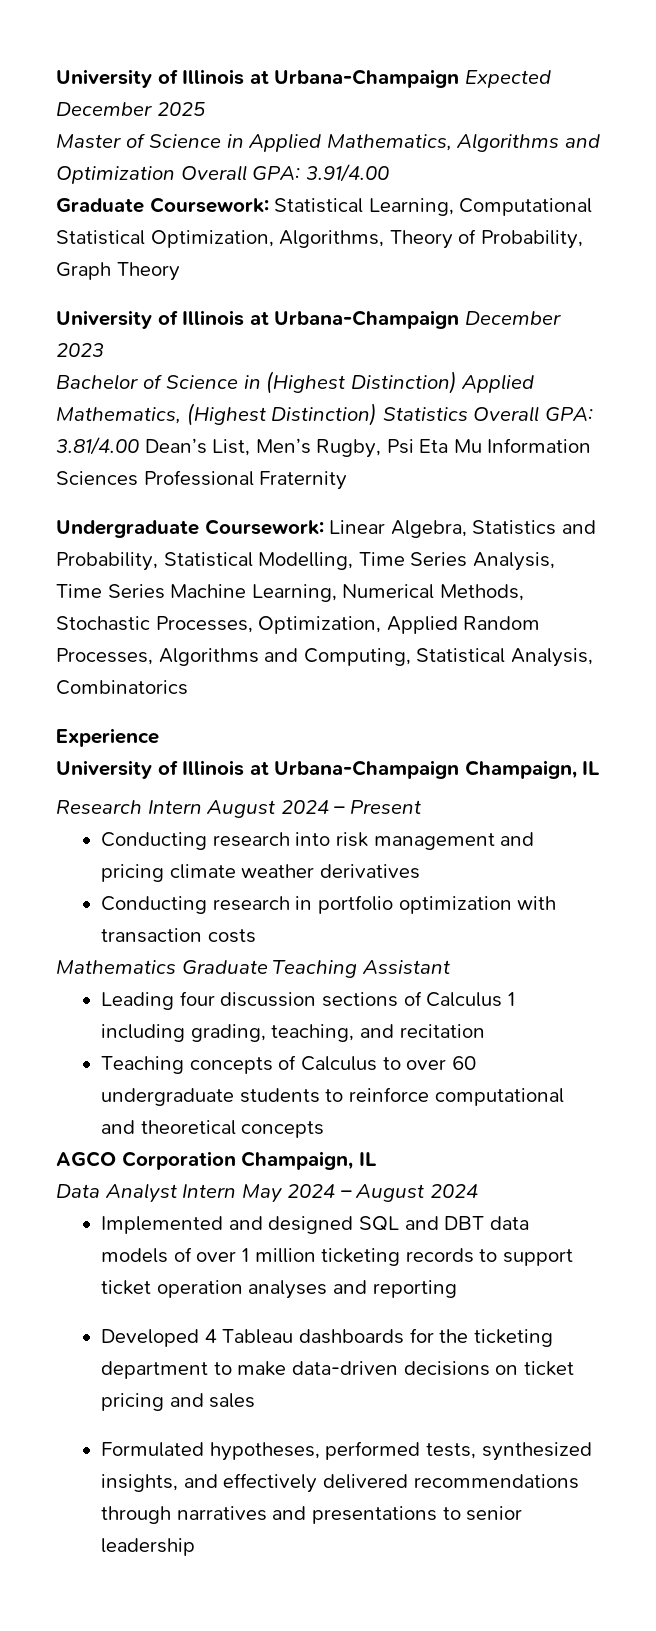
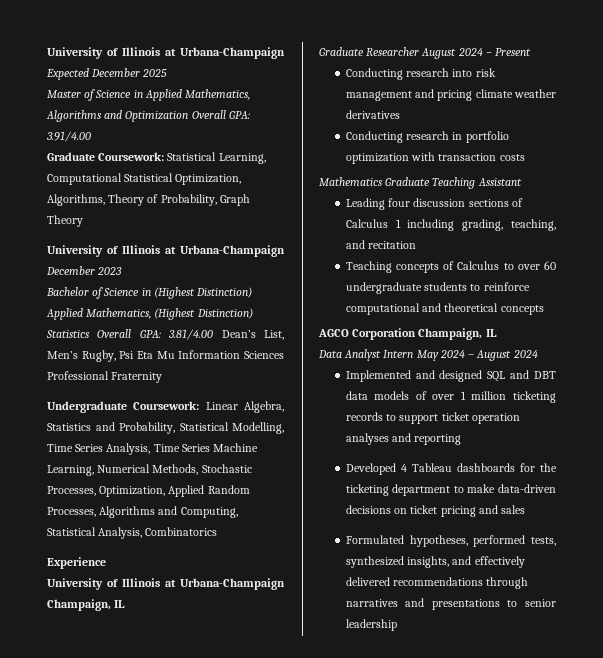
[56,800,202,814] Research Intern -> [319,47,420,56] Graduate Researcher

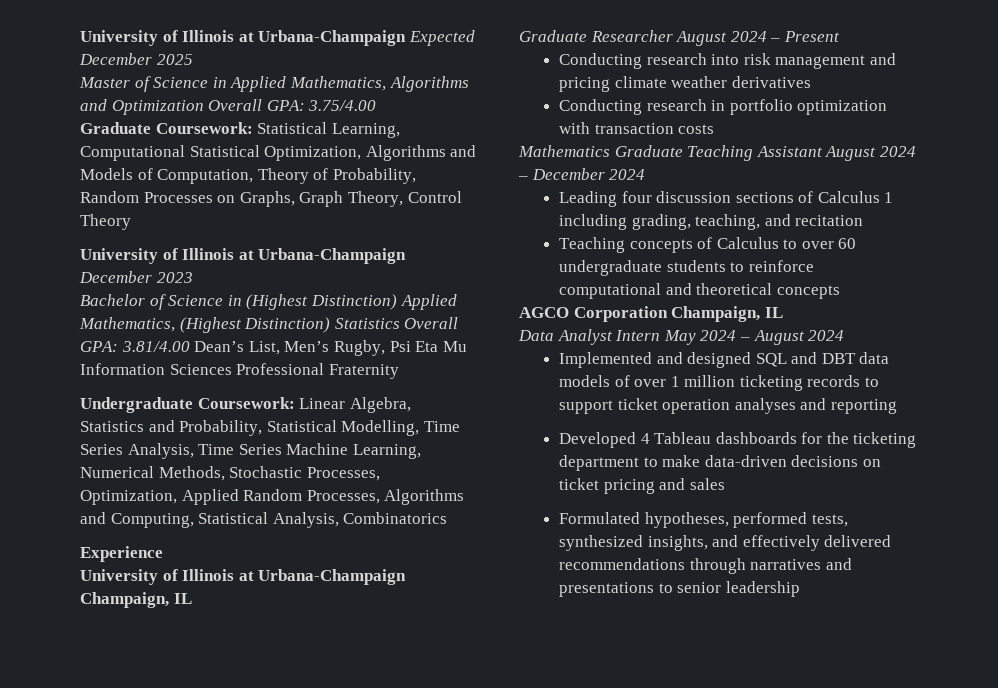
[46,131,91,142] 3.91/4.00 -> [308,100,377,111] 3.75/4.00
[47,194,250,206] Algorithms, Theory of Probability, Graph -> [365,145,477,161] [80,168,416,184] [80,191,462,207] Algorithms and Models of Computation, Theory of Probability, Random Processes on Graphs, Graph Theory, Control
(522, 182) none -> [825,146,916,161] [518,168,646,180] August 2024 – December 2024

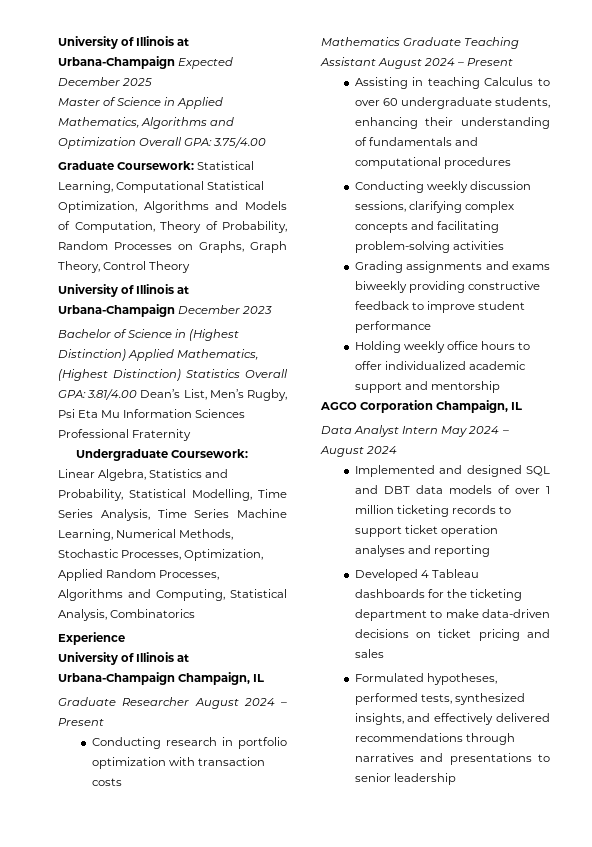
[558,53,896,69] [558,76,811,92] // Conducting research into risk management and pricing climate weather derivatives -> (104, 722) none
[531,168,646,180] [558,191,894,207] [558,214,864,230] [558,237,713,253] December 2024 // Leading four discussion sections of Calculus 1 including grading, teaching, and recitation // Teaching concepts of -> [467,58,514,66] [354,77,480,89] Present // Assisting in teaching
[666,260,814,272] [558,283,840,299] students to reinforce computational and theoretical concepts -> [495,97,550,108] [354,117,550,129] [354,137,478,146] [354,157,511,169] [354,181,531,193] [354,201,514,213] [354,221,499,233] [354,241,504,253] [354,261,550,273] [354,281,540,293] [354,301,525,313] [354,321,431,333] [354,341,530,353] [354,361,526,370] [354,381,500,393] students, enhancing their understanding of fundamentals and computational procedures // Conducting weekly discussion sessions, clarifying complex concepts and facilitating problem-solving activities // Grading assignments and exams biweekly providing constructive feedback to improve student performance // Holding weekly office hours to offer individualized academic support and mentorship

